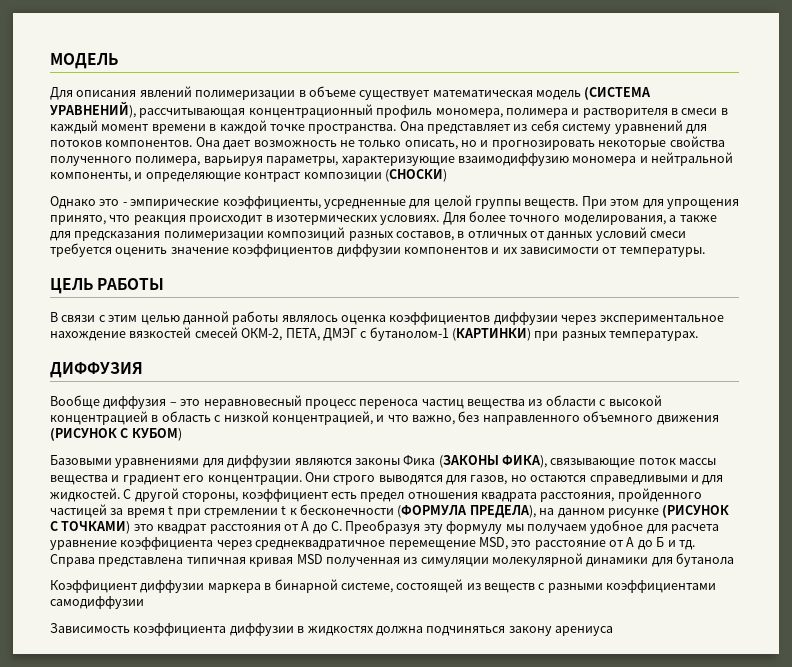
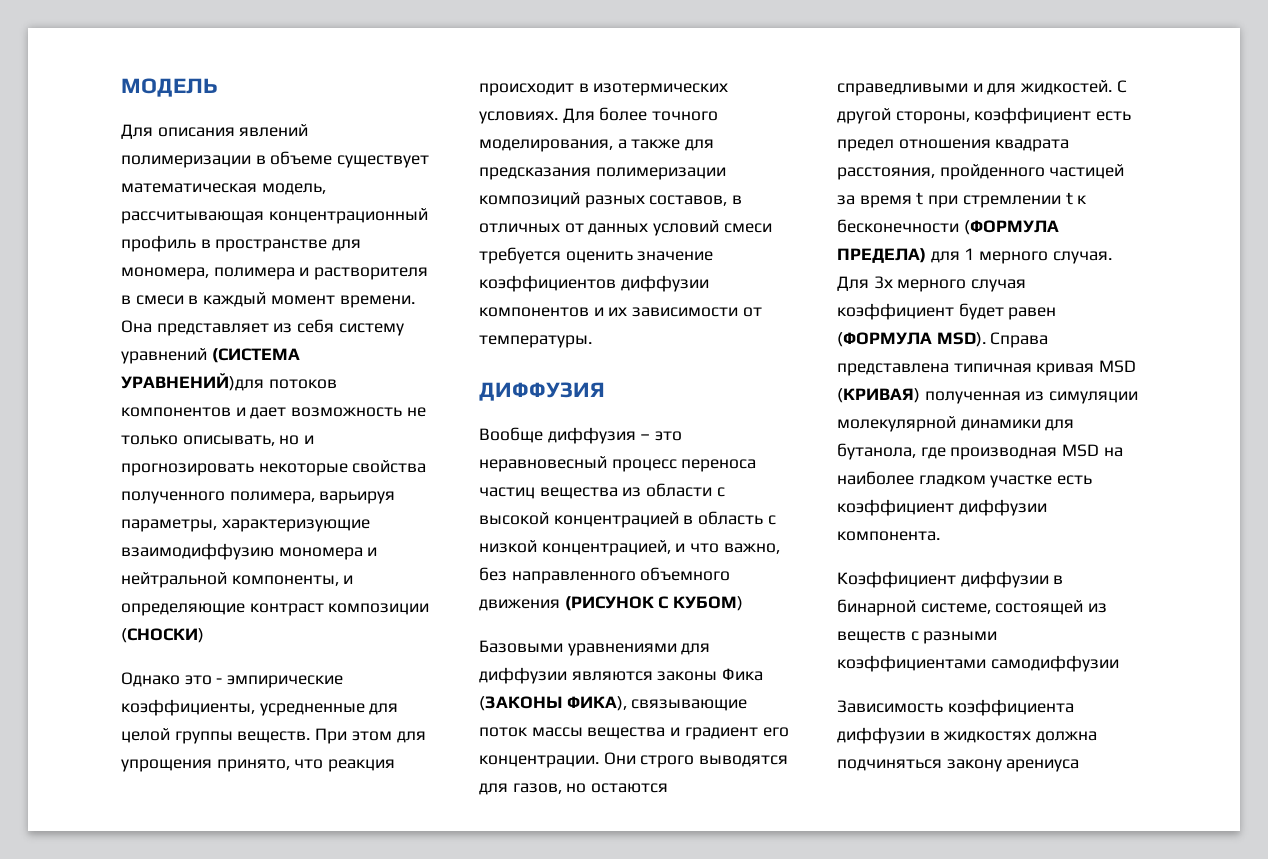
[536,87,652,100] [50,102,433,118] модель (СИСТЕМА УРАВНЕНИЙ), рассчитывающая концентрационный профиль -> [261,183,326,195] [121,208,428,224] [121,235,362,252] модель, рассчитывающая концентрационный профиль в пространстве для
[151,120,397,134] времени в каждой точке пространства. -> [339,295,415,308] времени.
[685,124,707,134] [50,137,220,147] для потоков компонентов. Она -> [211,348,300,363] [121,373,337,391] [121,407,246,417] (СИСТЕМА УРАВНЕНИЙ)для потоков компонентов и
[404,140,458,150] описать, -> [182,435,275,446] описывать,
[50,278,165,294] [50,311,724,325] [50,327,699,341] // ЦЕЛЬ РАБОТЫ // В связи с этим целью данной работы являлось оценка коэффициентов диффузии через экспериментальное нахождение вязкостей смесей ОКМ-2, ПETA, ДМЭГ с бутанолом-1 (КАРТИНКИ) при разных температурах. -> (592, 341) none
[469,505,730,518] [50,520,719,534] [50,537,695,550] ПРЕДЕЛА), на данном рисунке (РИСУНОК С ТОЧКАМИ) это квадрат расстояния от А до С. Преобразуя эту формулу мы получаем удобное для расчета уравнение коэффициента через среднеквадратичное перемещение MSD, это расстояние от А до Б и тд. -> [837,248,1112,264] [837,276,1027,292] [837,303,1057,320] [837,332,986,347] ПРЕДЕЛА) для 1 мерного случая. Для 3х мерного случая коэффициент будет равен (ФОРМУЛА MSD).
(323, 559) none -> [837,388,920,403] (КРИВАЯ)
[676,553,735,567] бутанола -> [837,443,1123,460] [837,471,1093,488] [837,499,1047,516] [837,531,940,541] бутанола, где производная MSD на наиболее гладком участке есть коэффициент диффузии компонента.
[207,583,261,593] маркера -> (1049, 579) none

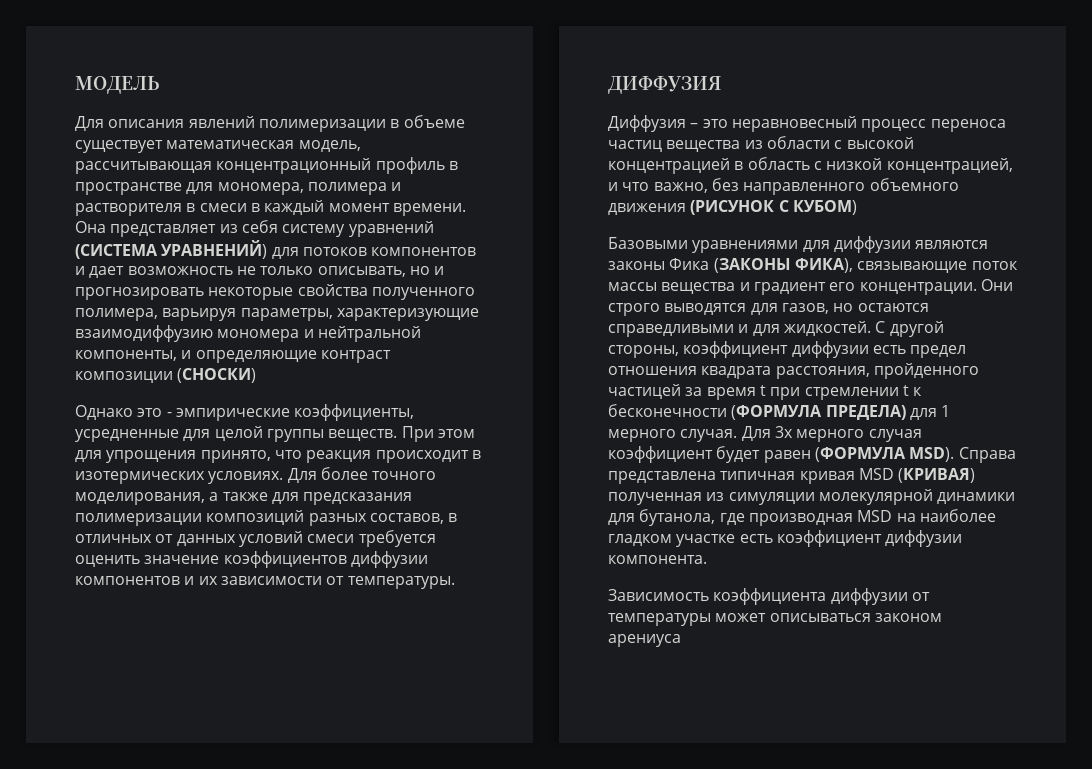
[121,373,264,391] УРАВНЕНИЙ)для -> [161,240,299,259] УРАВНЕНИЙ) для
[479,427,636,444] Вообще диффузия -> [608,115,686,132] Диффузия
(1092, 115) none -> [791,341,869,358] диффузии
[837,571,1064,588] [837,599,1108,616] [837,631,998,644] [837,655,1119,672] [837,699,1074,716] [837,727,1098,744] [837,759,1002,772] Коэффициент диффузии в бинарной системе, состоящей из веществ с разными коэффициентами самодиффузии // Зависимость коэффициента диффузии в жидкостях должна подчиняться закону -> [608,588,930,605] [608,613,942,626] Зависимость коэффициента диффузии от температуры может описываться законом

